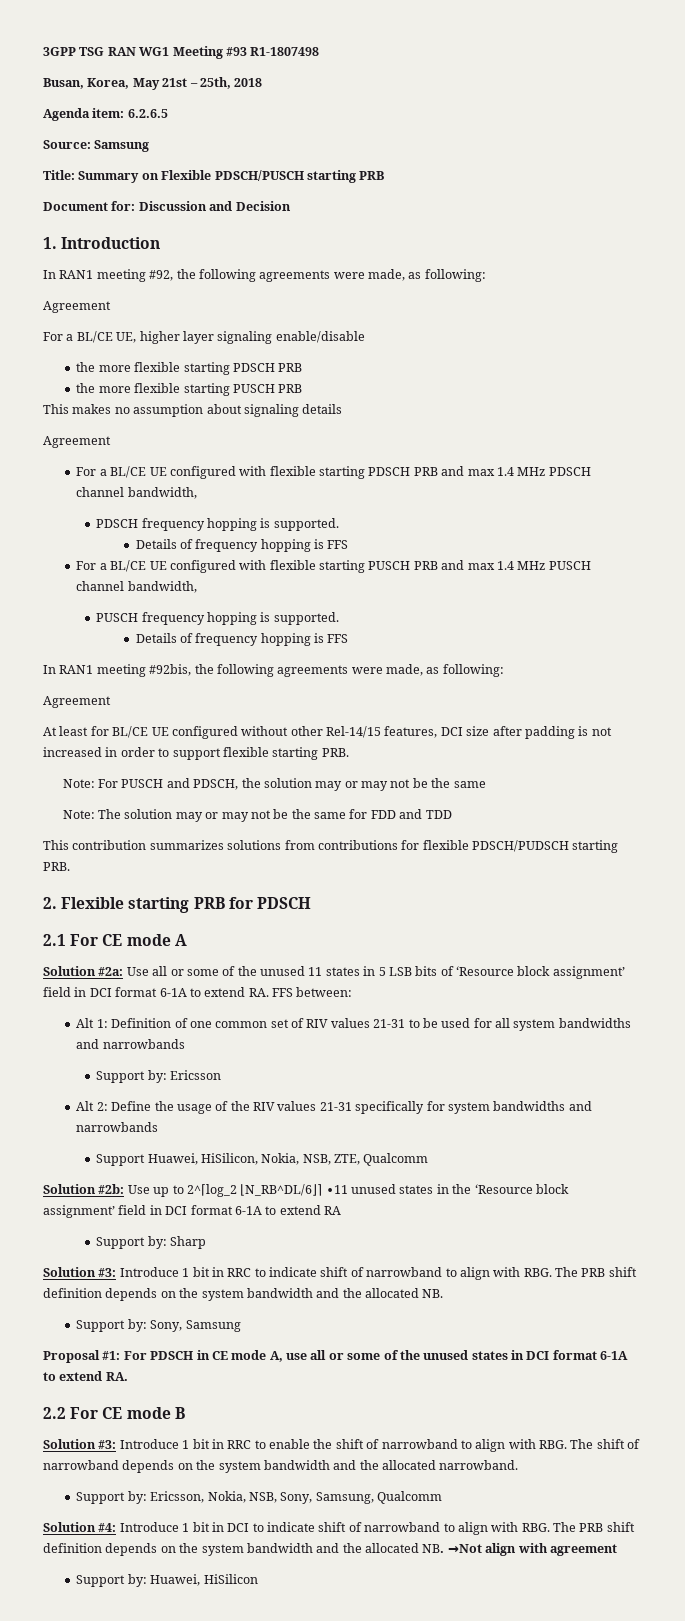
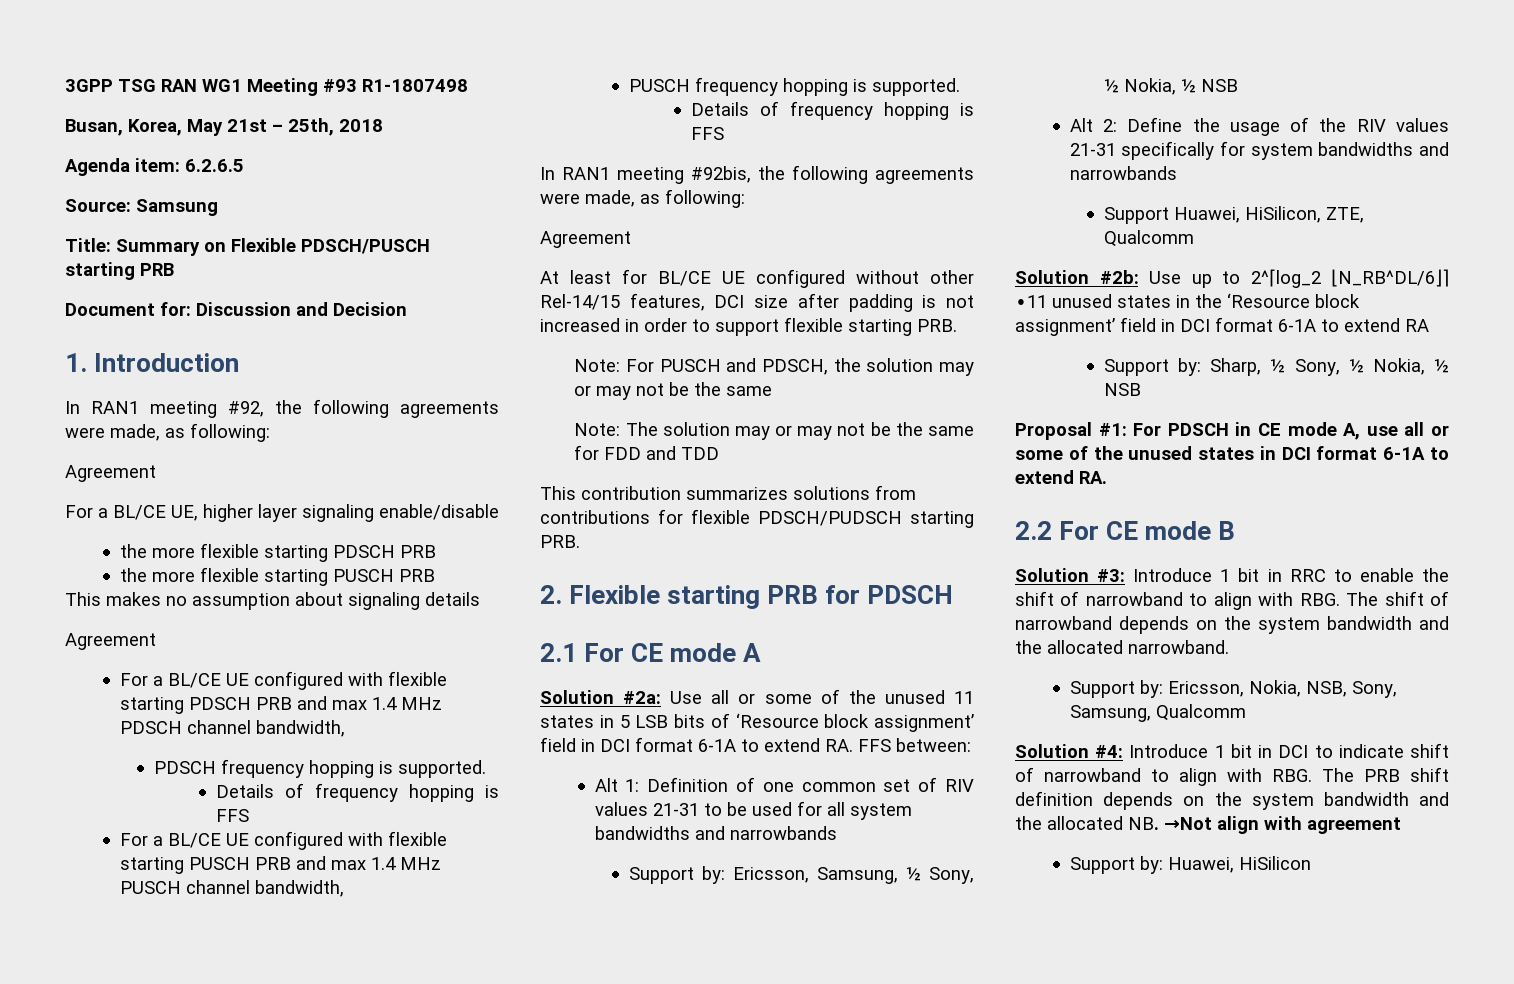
[169,1070,221,1080] Ericsson -> [732,866,974,884] [1103,78,1238,95] Ericsson, Samsung, ½ Sony, ½ Nokia, ½ NSB
[261,1153,331,1165] Nokia, NSB, -> (1321, 214) none
[169,1236,206,1249] [43,1267,637,1280] [43,1288,444,1301] [76,1319,241,1332] Sharp // Solution #3: Introduce 1 bit in RRC to indicate shift of narrowband to align with RBG. The PRB shift definition depends on the system bandwidth and the allocated NB. // Support by: Sony, Samsung -> [1210,358,1449,376] [1103,383,1141,396] Sharp, ½ Sony, ½ Nokia, ½ NSB

